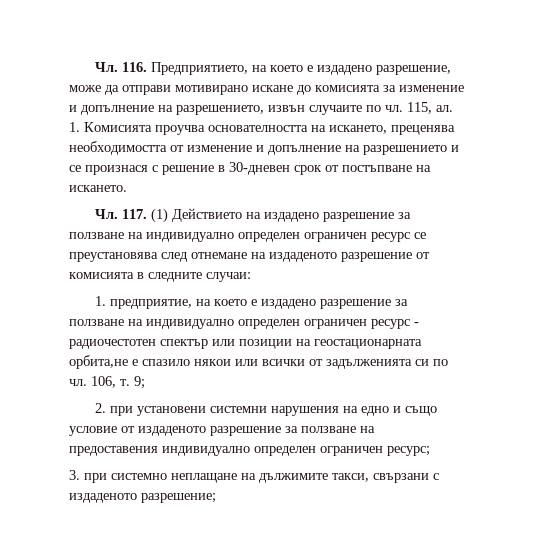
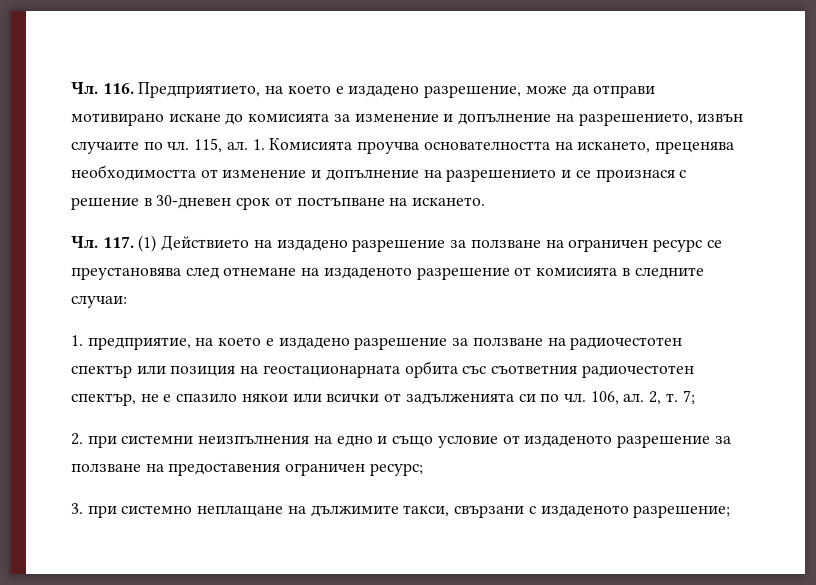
[146,232,300,242] индивидуално определен -> (564, 244) none
[146,319,419,329] индивидуално определен ограничен ресурс - -> (566, 342) none
[239,339,292,349] позиции -> [170,366,236,377] позиция
[69,355,128,369] орбита,не -> [404,361,694,378] [71,393,159,406] орбита със съответния радиочестотен спектър, не
[120,376,145,389] т. 9; -> [623,390,695,405] ал. 2, т. 7;
[137,406,340,416] установени системни нарушения -> [121,435,310,444] системни неизпълнения
[162,446,316,456] индивидуално определен -> (281, 469) none

